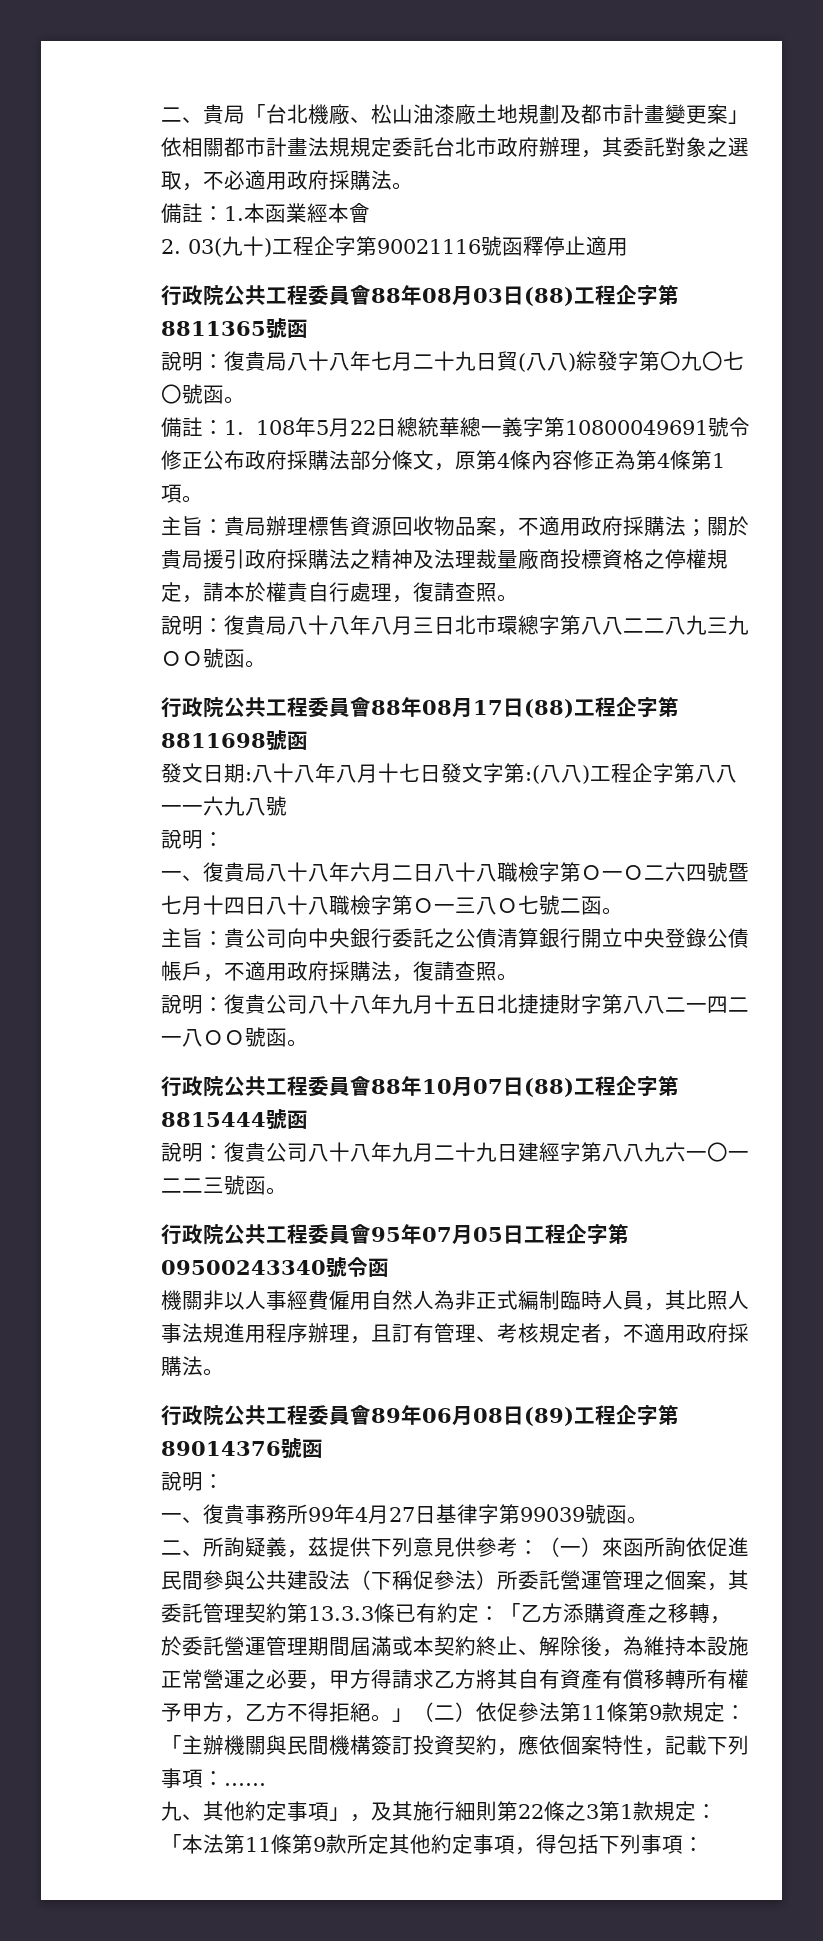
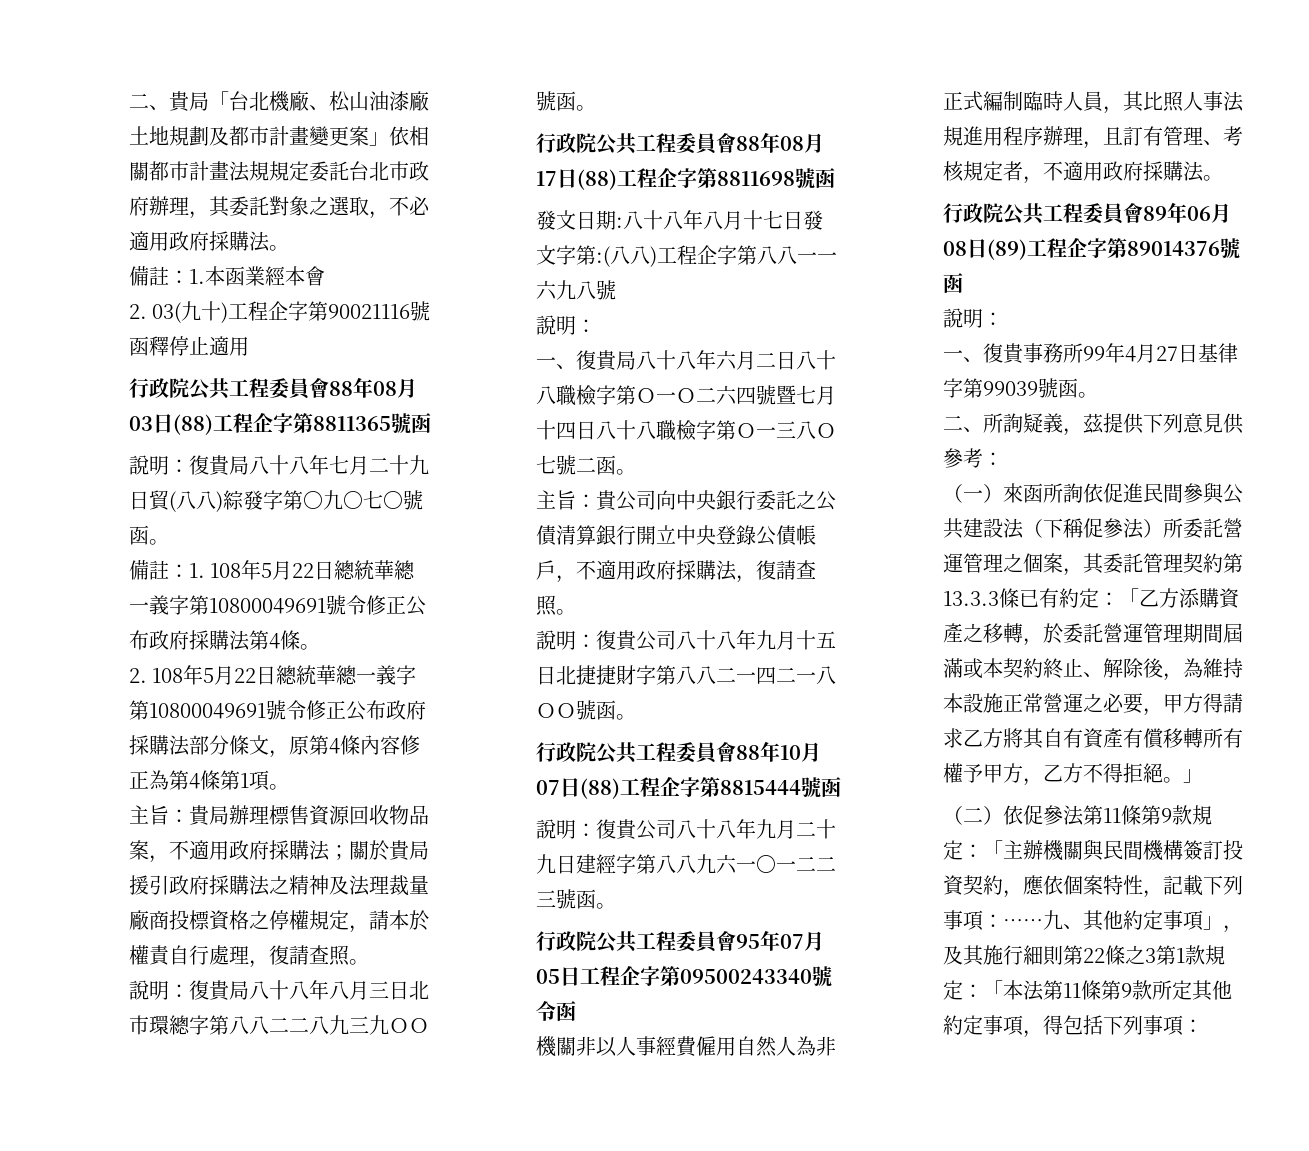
(351, 460) none -> [248,630,320,650] [128,665,417,685] [128,700,426,721] [128,735,190,756] 第4條。 // 2. 108年5月22日總統華總一義字第10800049691號令修正公布政府採購法
(540, 1547) none -> (1003, 459) //
(414, 1715) none -> (1203, 776) //
(267, 1784) // -> (1043, 923) none

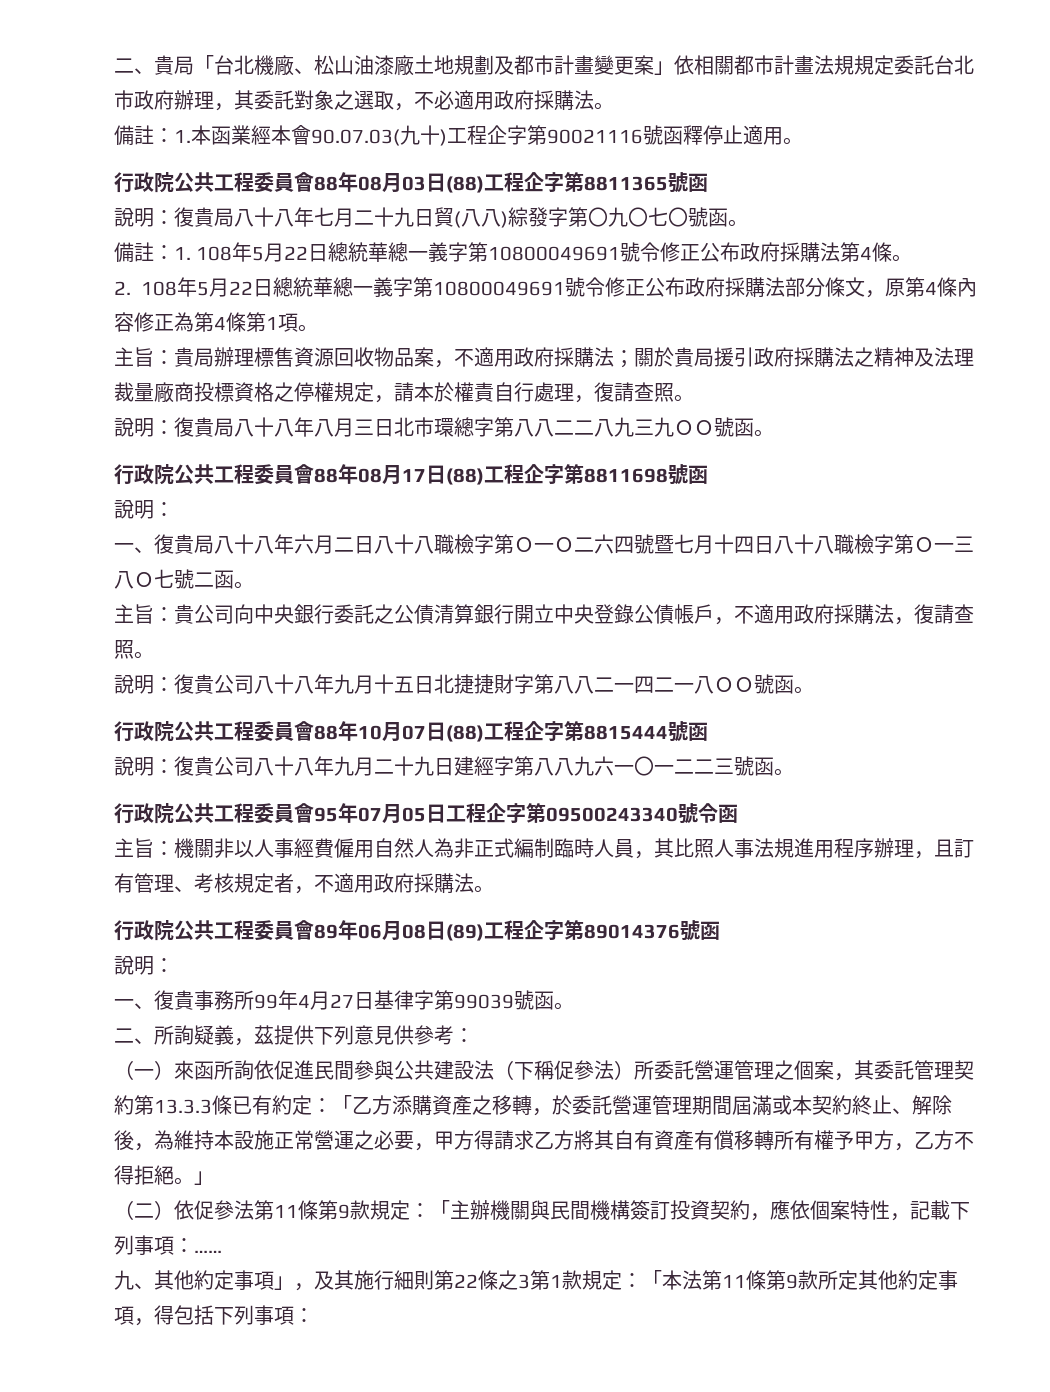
[128,302,182,323] // 2. 03( -> [310,129,400,146] 90.07.03(
(249, 346) none -> [782,137,803,145] 。
[535,210,823,230] [535,245,837,267] [535,280,616,300] // 發文日期:八十八年八月十七日發文字第:(八八)工程企字第八八一一六九八號 -> (708, 474) none
(576, 1011) none -> [113,838,174,858] 主旨：
(1043, 923) none -> (222, 1251) //

